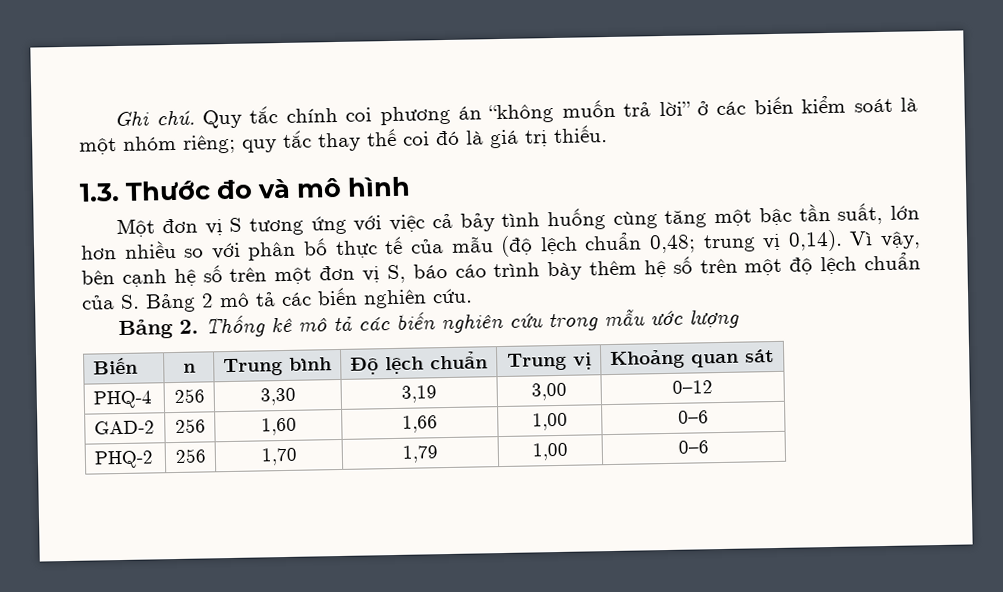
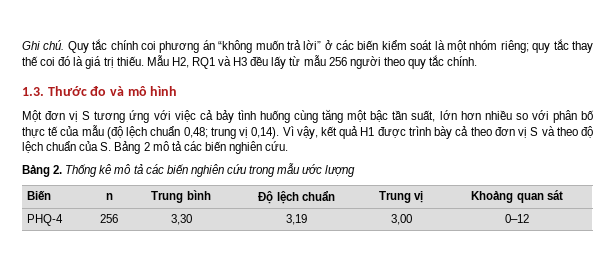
(608, 134) none -> [146,55,478,69] Mẫu H2, RQ1 và H3 đều lấy từ mẫu 256 người theo quy tắc chính.
[81,256,783,287] bên cạnh hệ số trên một đơn vị S, báo cáo trình bày thêm hệ số trên một -> [320,126,578,139] kết quả H1 được trình bày cả theo đơn vị S và theo
[93,420,155,435] [174,418,206,434] [260,417,297,436] [402,415,438,433] [532,412,568,431] [678,410,709,424] [93,450,154,469] [174,448,207,464] [260,447,298,466] [402,445,439,463] [532,442,569,461] [678,440,709,454] // GAD-2 | 256 | 1,60 | 1,66 | 1,00 | 0–6 // PHQ-2 | 256 | 1,70 | 1,79 | 1,00 | 0–6 -> (529, 218) none

